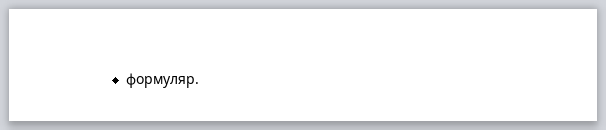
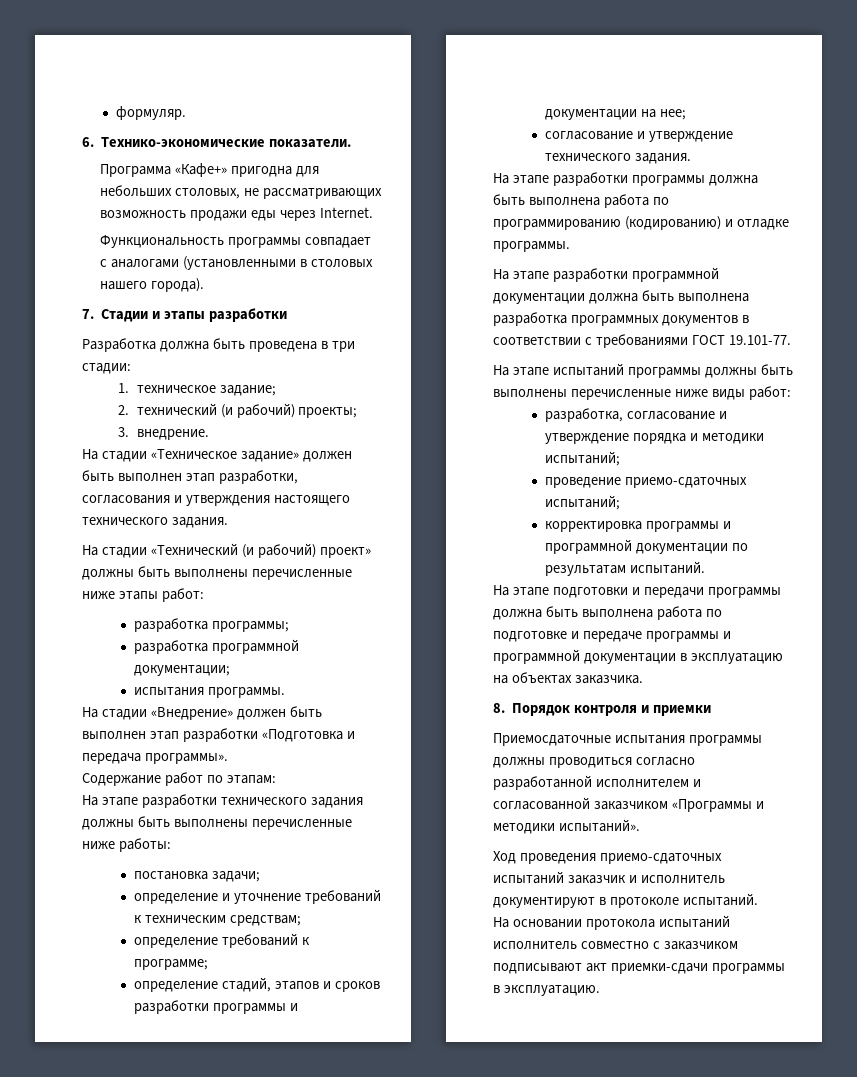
(199, 80) none -> [82,137,352,148] [100,163,320,177] [100,185,383,199] [100,207,373,221] [100,235,372,248] [100,256,373,270] [100,278,205,292] [82,308,288,322] [82,338,355,352] [82,363,132,374] [118,383,276,396] [118,403,358,418] [118,427,209,440] [82,449,352,462] [82,470,298,484] [82,495,350,506] [82,517,229,528] [82,543,371,558] [82,566,352,580] [82,588,204,602] [134,618,290,632] [134,639,300,654] [134,665,231,676] [134,687,286,698] [82,706,322,720] [82,728,355,742] [82,753,229,764] [82,772,276,786] [82,794,363,808] [82,816,352,830] [82,838,172,852] [134,871,261,882] [134,889,382,904] [134,915,302,926] [134,933,311,948] [134,959,209,970] [134,977,381,992] [134,1000,299,1014] [545,109,687,120] [545,131,734,142] [545,153,692,164] [493,172,758,186] [493,194,669,208] [493,216,789,230] [493,241,571,252] [493,267,719,282] [493,290,749,304] [493,312,749,326] [493,334,791,348] [493,363,793,378] [493,386,791,400] [545,408,728,422] [545,433,765,444] [545,451,621,466] [545,477,748,488] [545,495,621,510] [545,521,732,532] [545,539,749,554] [545,561,706,576] [493,585,781,598] [493,606,722,620] [493,631,731,642] [493,649,783,664] [493,672,643,684] [493,703,712,716] [493,733,762,746] [493,757,695,768] [493,775,701,790] [493,797,764,812] [493,819,641,834] [493,851,722,864] [493,871,725,884] [493,893,758,908] [493,915,730,930] [493,941,738,950] [493,963,785,974] [493,985,601,996] // 6. Технико-экономические показатели. // Программа «Кафе+» пригодна для небольших столовых, не рассматривающих возможность продажи еды через Internet. // Функциональность программы совпадает с аналогами (установленными в столовых нашего города). // 7. Стадии и этапы разработки // Разработка должна быть проведена в три стадии: // 1. техническое задание; // 2. технический (и рабочий) проекты; // 3. внедрение. // На стадии «Техническое задание» должен быть выполнен этап разработки, согласования и утверждения настоящего технического задания. // На стадии «Технический (и рабочий) проект» должны быть выполнены перечисленные ниже этапы работ: // разработка программы; // разработка программной документации; // испытания программы. // На стадии «Внедрение» должен быть выполнен этап разработки «Подготовка и передача программы». // Содержание работ по этапам: // На этапе разработки технического задания должны быть выполнены перечисленные ниже работы: // постановка задачи; // определение и уточнение требований к техническим средствам; // определение требований к программе; // определение стадий, этапов и сроков разработки программы и документации на нее; // согласование и утверждение технического задания. // На этапе разработки программы должна быть выполнена работа по программированию (кодированию) и отладке программы. // На этапе разработки программной документации должна быть выполнена разработка программных документов в соответствии с требованиями ГОСТ 19.101-77. // На этапе испытаний программы должны быть выполнены перечисленные ниже виды работ: // разработка, согласование и утверждение порядка и методики испытаний; // проведение приемо-сдаточных испытаний; // корректировка программы и программной документации по результатам испытаний. // На этапе подготовки и передачи программы должна быть выполнена работа по подготовке и передаче программы и программной документации в эксплуатацию на объектах заказчика. // 8. Порядок контроля и приемки // Приемосдаточные испытания программы должны проводиться согласно разработанной исполнителем и согласованной заказчиком «Программы и методики испытаний». // Ход проведения приемо-сдаточных испытаний заказчик и исполнитель документируют в протоколе испытаний. // На основании протокола испытаний исполнитель совместно с заказчиком подписывают акт приемки-сдачи программы в эксплуатацию.

